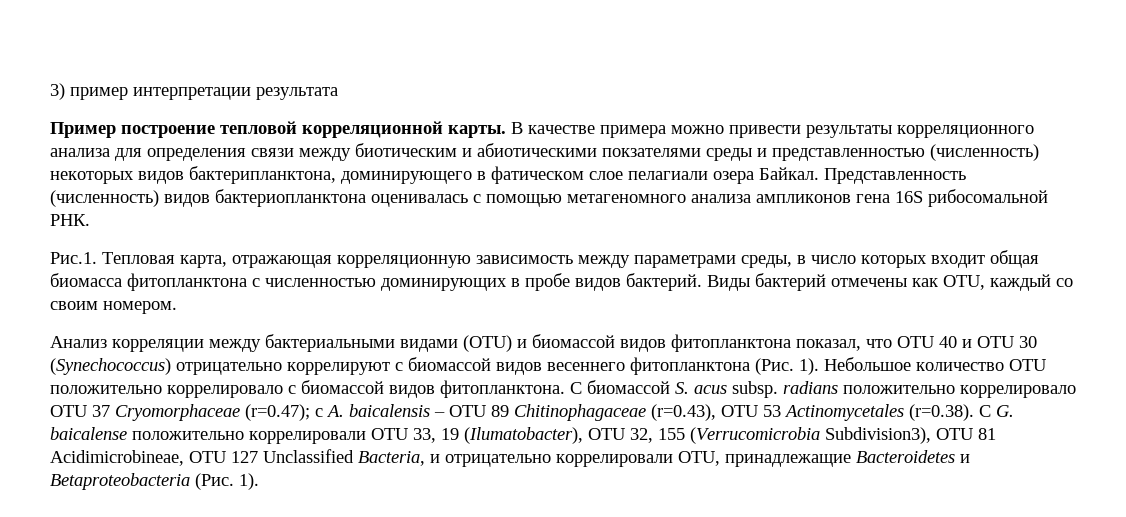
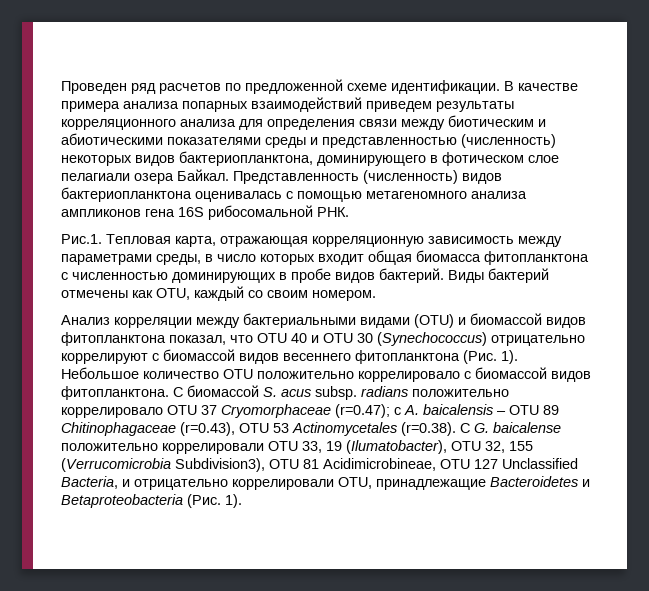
[50,83,338,100] [50,121,801,138] 3) пример интерпретации результата // Пример построение тепловой корреляционной карты. В качестве примера можно привести -> [61,79,578,94] [61,97,432,112] Проведен ряд расчетов по предложенной схеме идентификации. В качестве примера анализа попарных взаимодействий приведем
[602,148,701,157] покзателями -> [167,137,261,145] показателями
[189,166,336,184] бактерипланктона, -> [179,151,313,166] бактериопланктона,
[491,166,584,184] фатическом -> [442,152,524,166] фотическом

